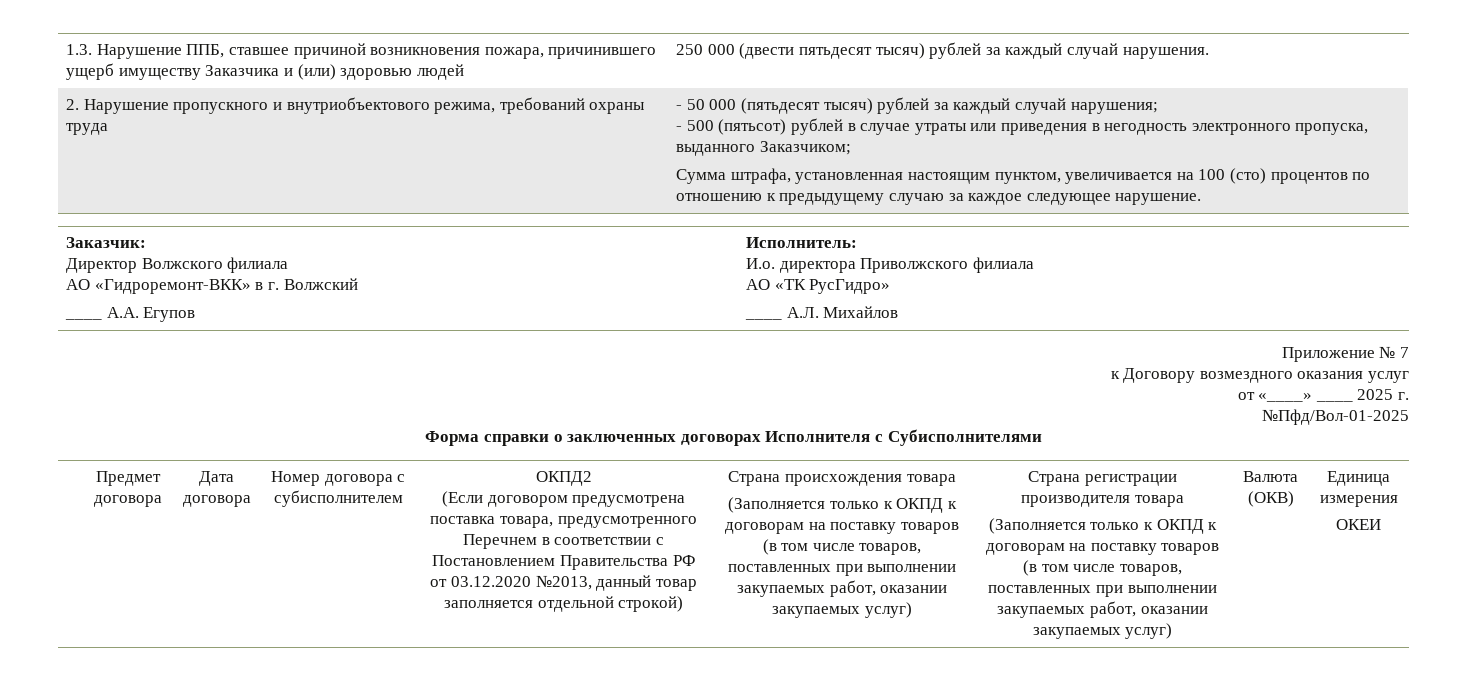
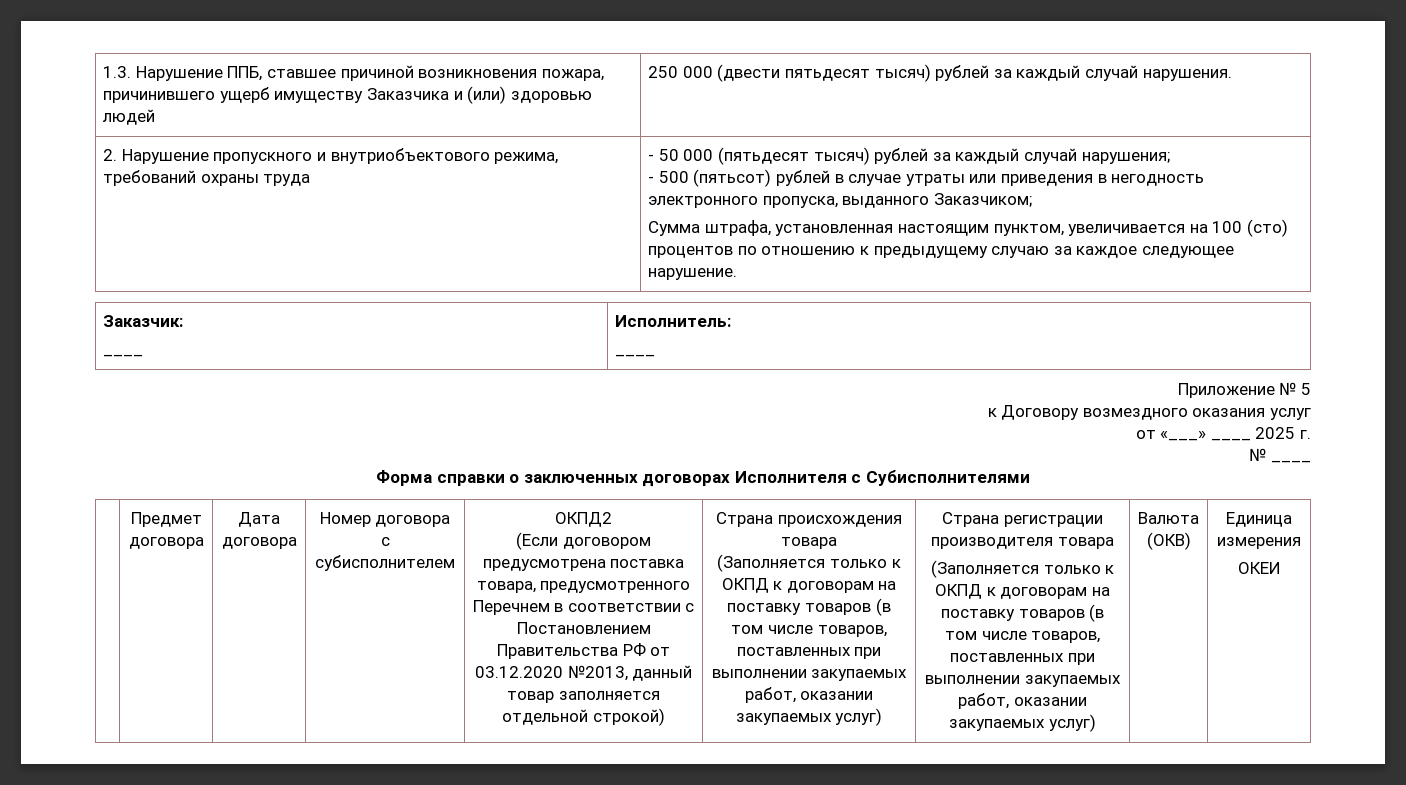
[66,257,289,273] [66,278,358,294] [65,318,103,320] [106,307,196,322] // Директор Волжского филиала // АО «Гидроремонт-ВКК» в г. Волжский // ____ А.А. Егупов -> [103,354,144,357] // ____
[746,257,1034,273] [746,279,891,294] [745,318,783,320] [786,306,899,318] // И.о. директора Приволжского филиала // АО «ТК РусГидро» // ____ А.Л. Михайлов -> [615,354,656,357] // ____
[1399,347,1409,358] 7 -> [1300,383,1311,395] 5
[1258,393,1313,402] «____» -> [1160,431,1207,441] «___»
[1262,409,1409,425] №Пфд/Вол-01-2025 -> [1249,448,1311,463] № ____

